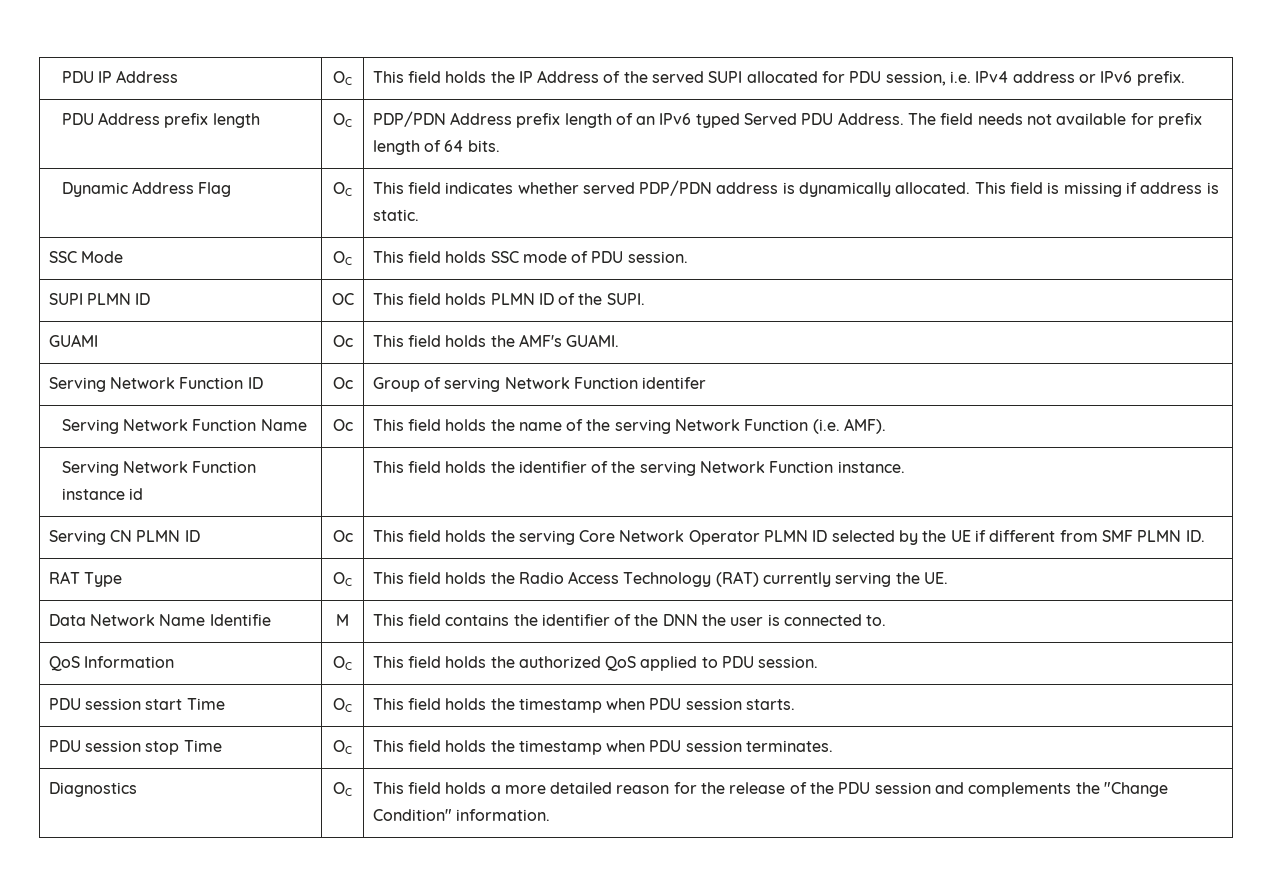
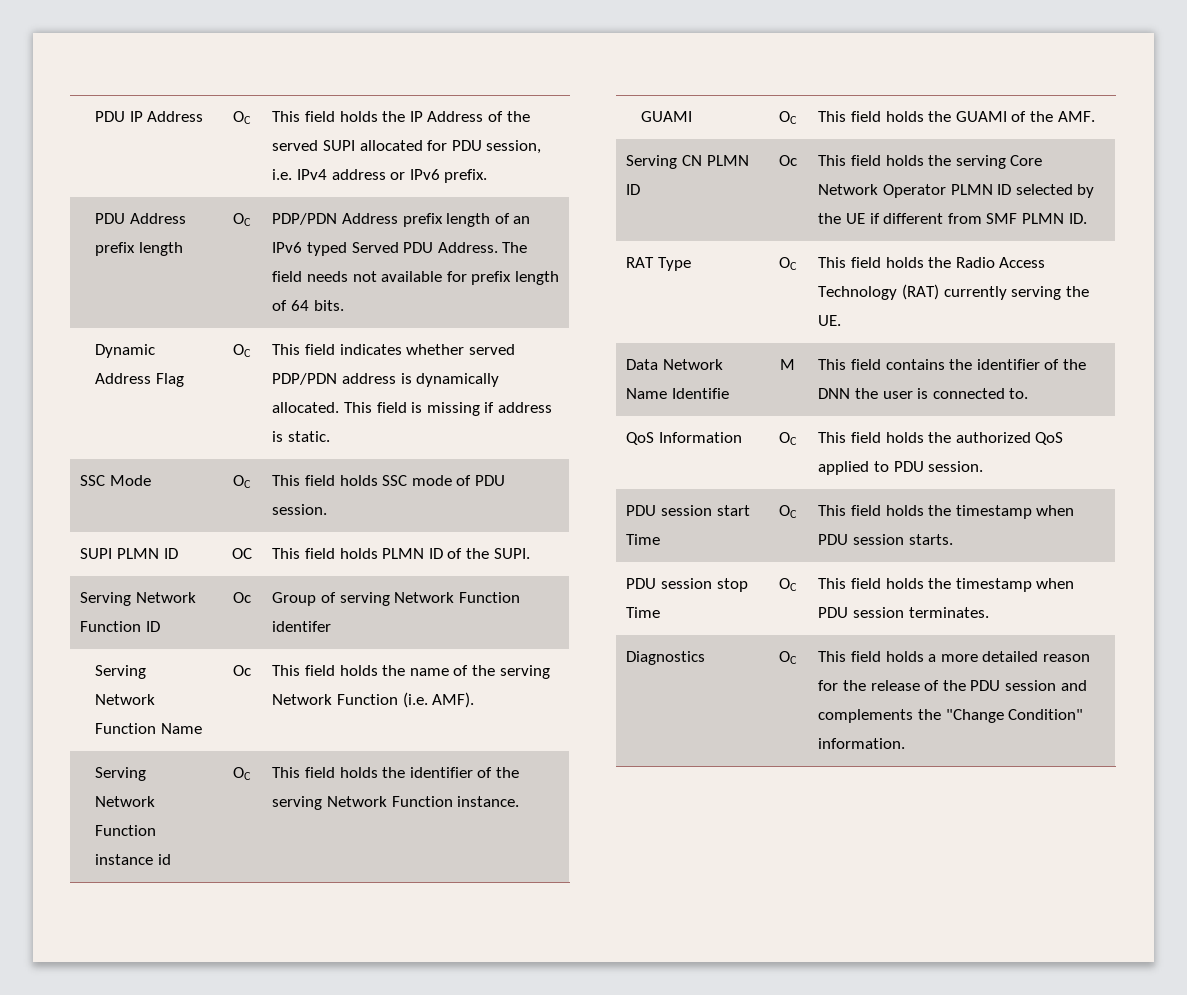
[48,334,98,347] [332,335,353,347] [372,334,620,347] // GUAMI | Oc | This field holds the AMF's GUAMI. -> (530, 553) none
(144, 494) none -> [233,767,251,780] OC
(905, 467) none -> [641,111,693,122] [779,111,797,124] [818,111,1095,122] // GUAMI | OC | This field holds the GUAMI of the AMF.

